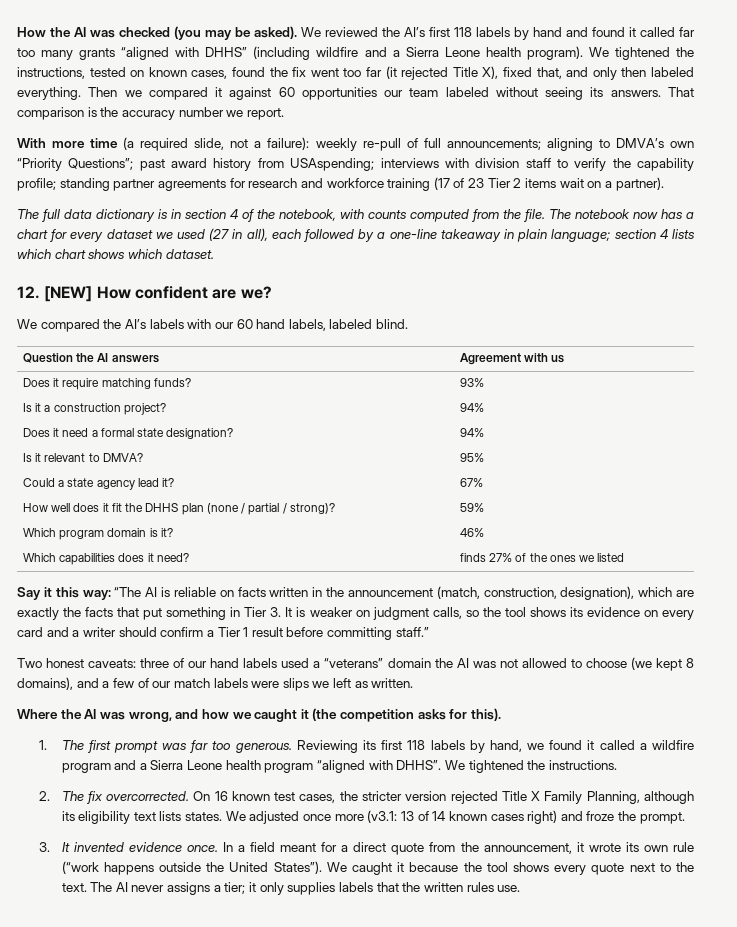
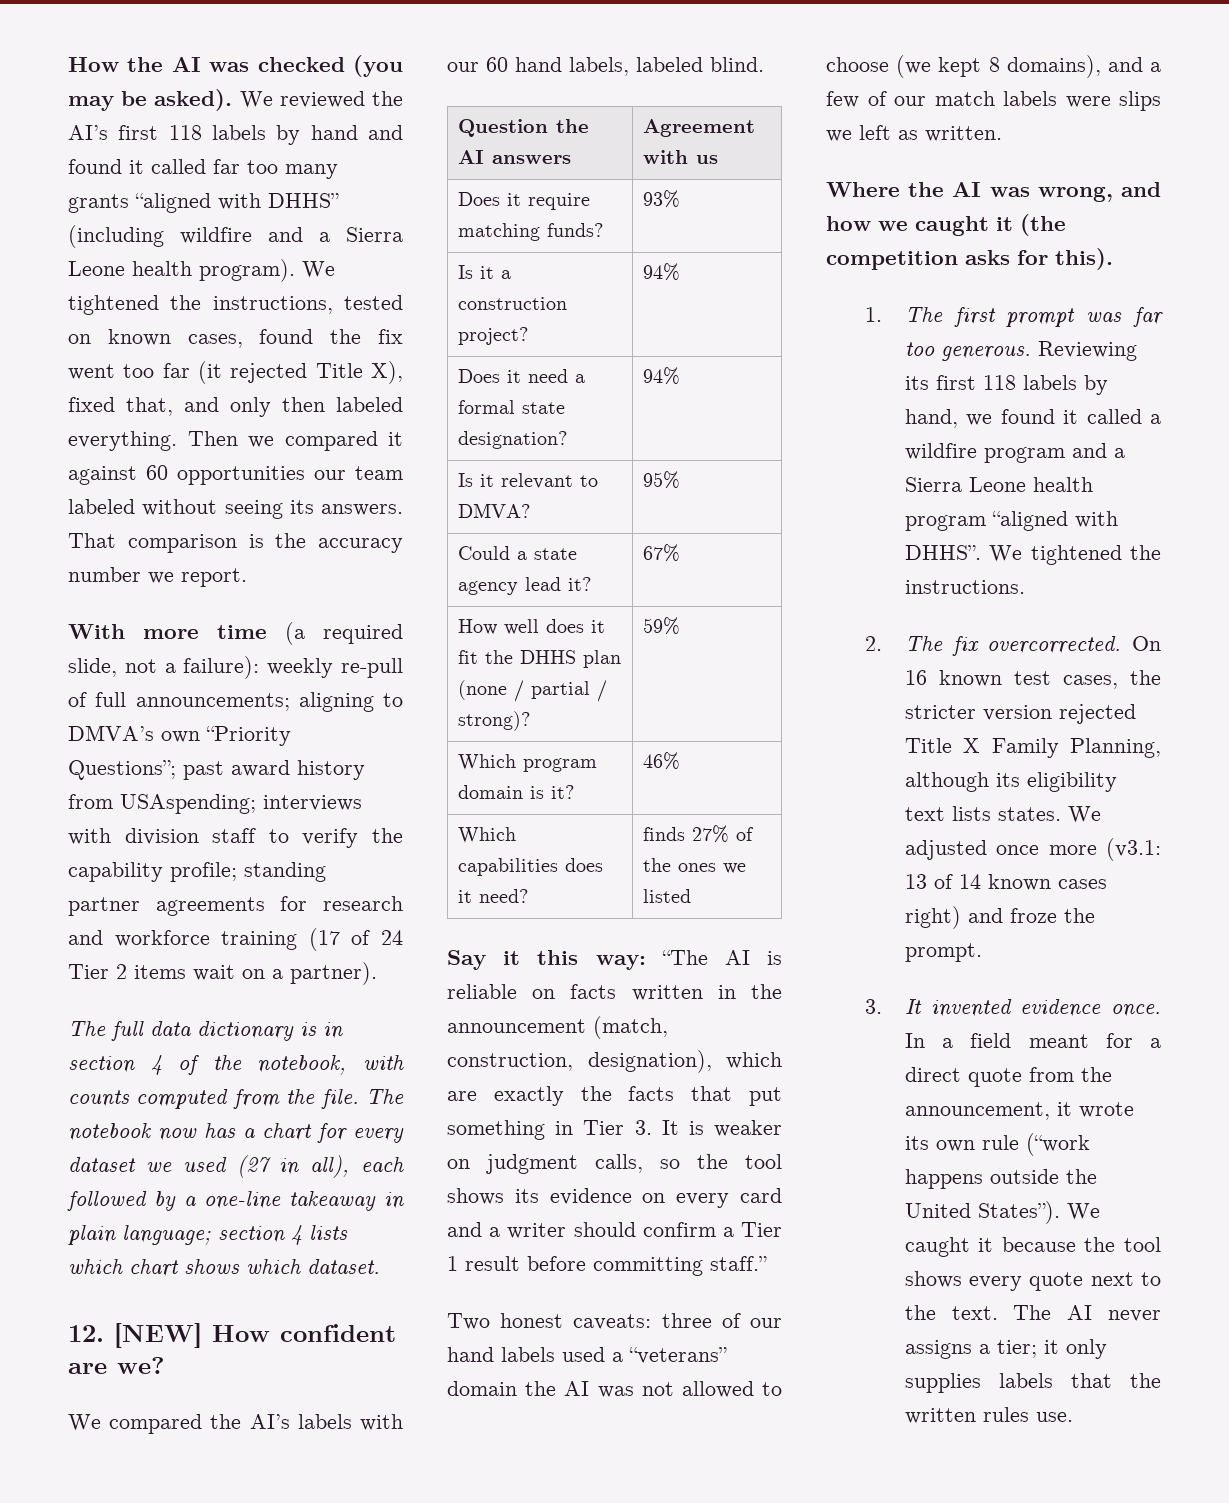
[468,178,485,188] 23 -> [381,930,403,945] 24

